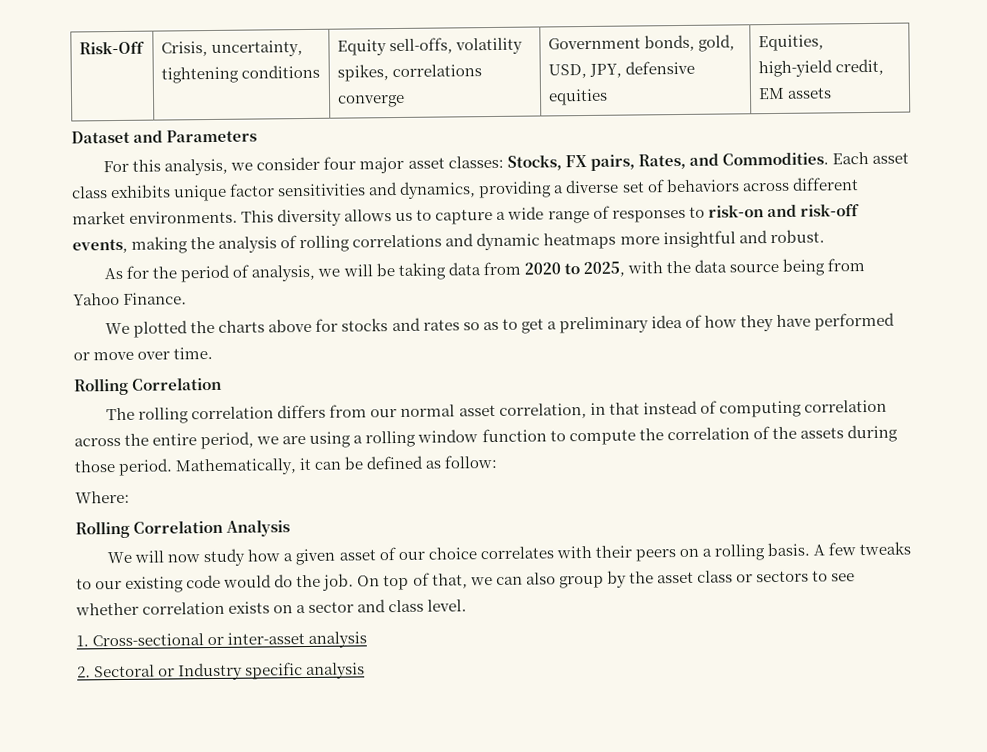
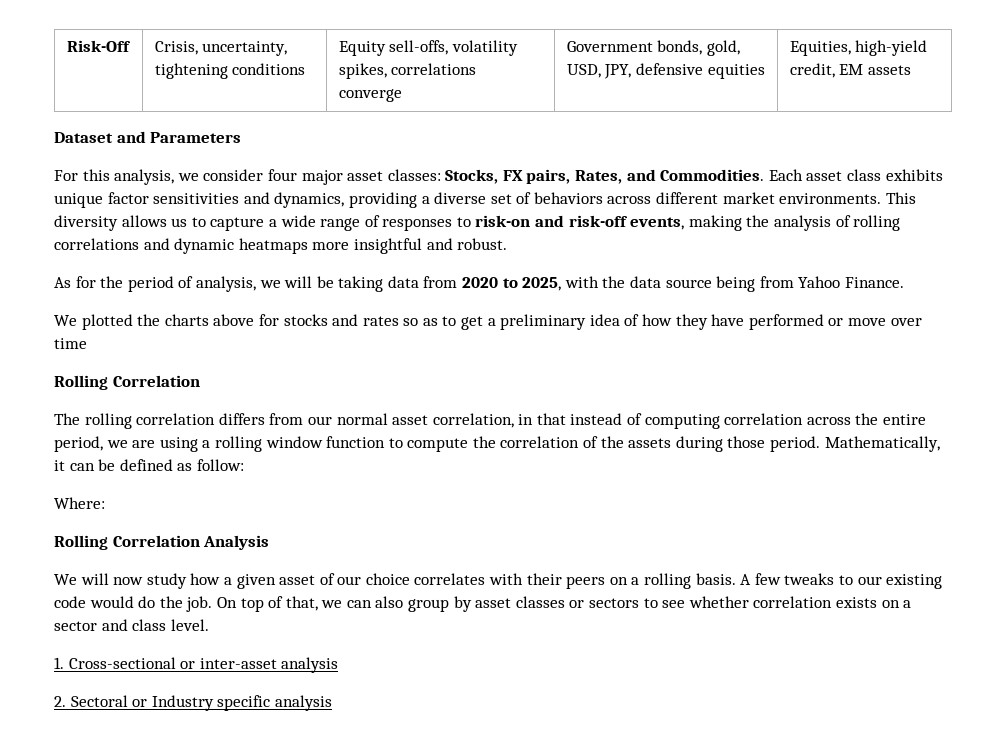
[173,346,214,360] time. -> [54,338,87,349] time
[628,570,733,584] the asset class -> [475,596,565,608] asset classes

